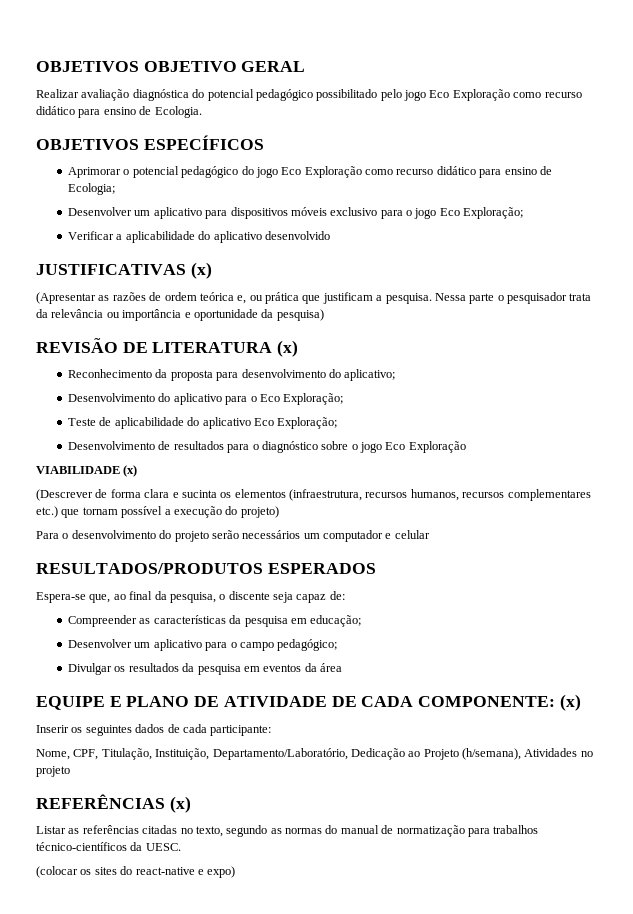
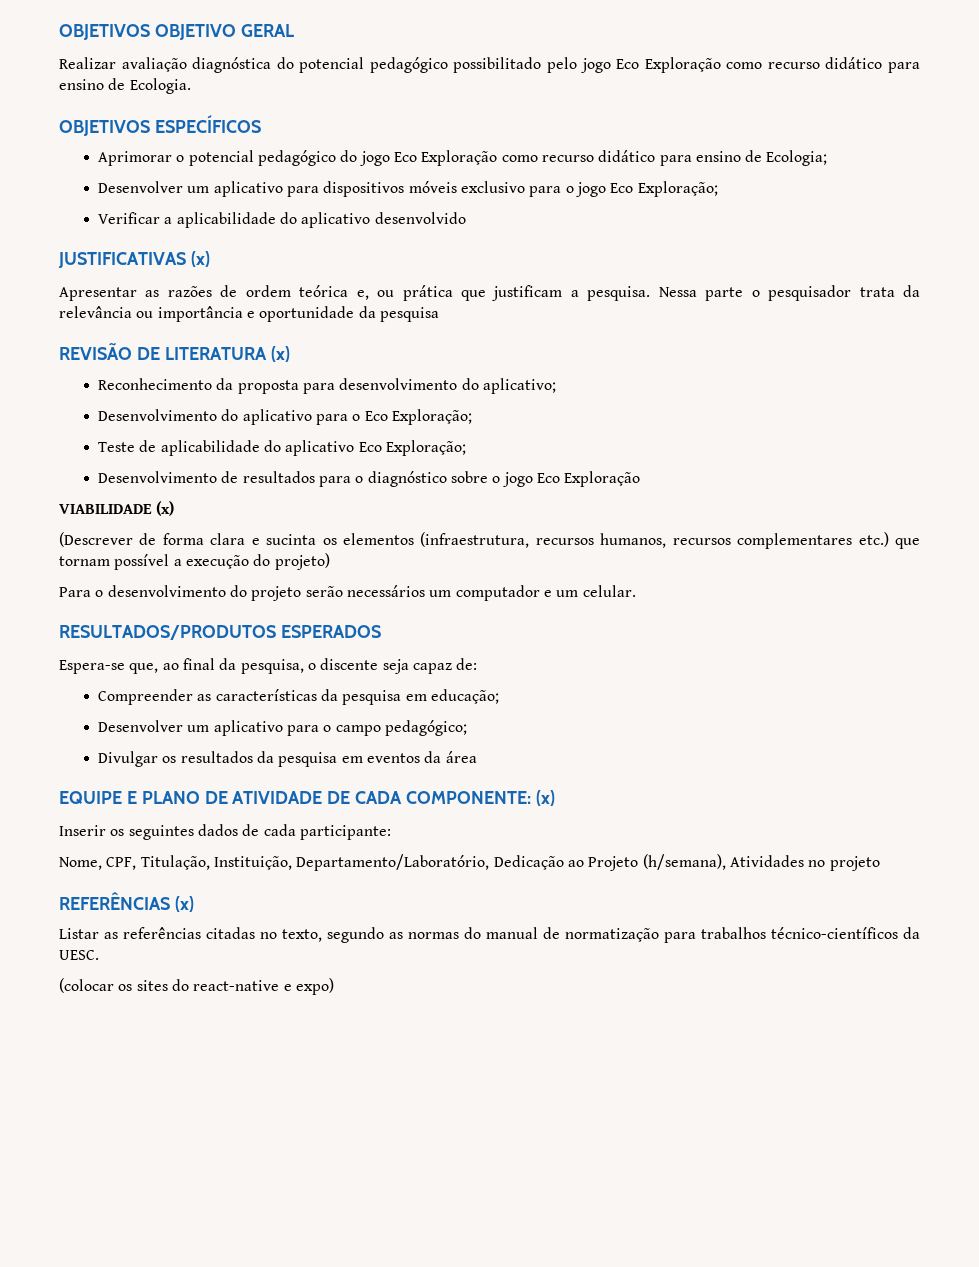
[36,292,96,304] (Apresentar -> [59,287,137,301] Apresentar
[276,309,324,321] pesquisa) -> [379,307,439,322] pesquisa
[394,530,430,539] celular -> [556,585,636,597] um celular.

